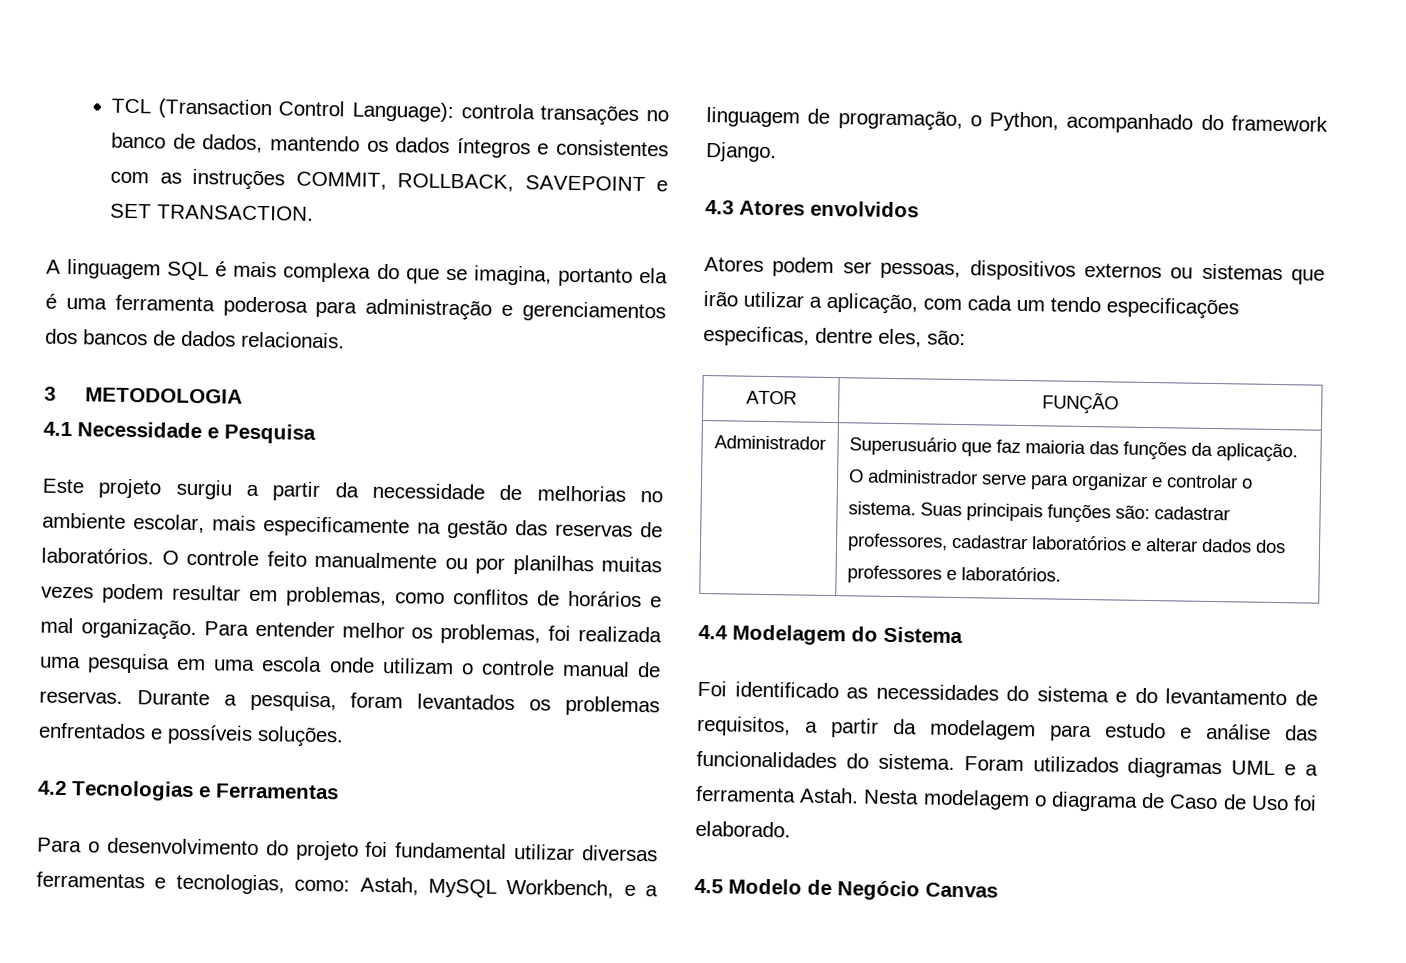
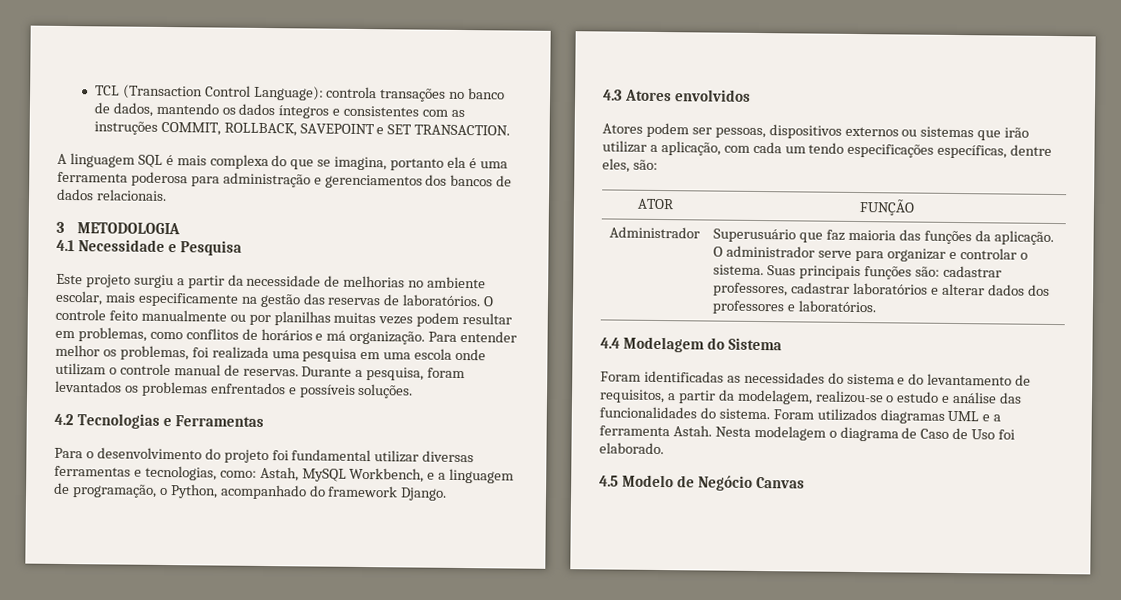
[40,617,74,634] mal -> [326,330,347,341] má
[703,325,810,347] especificas, -> [937,144,1008,159] específicas,
[697,680,839,699] Foi identificado -> [600,370,724,383] Foram identificadas
[929,719,1092,742] modelagem para -> [736,389,895,405] modelagem, realizou-se o

